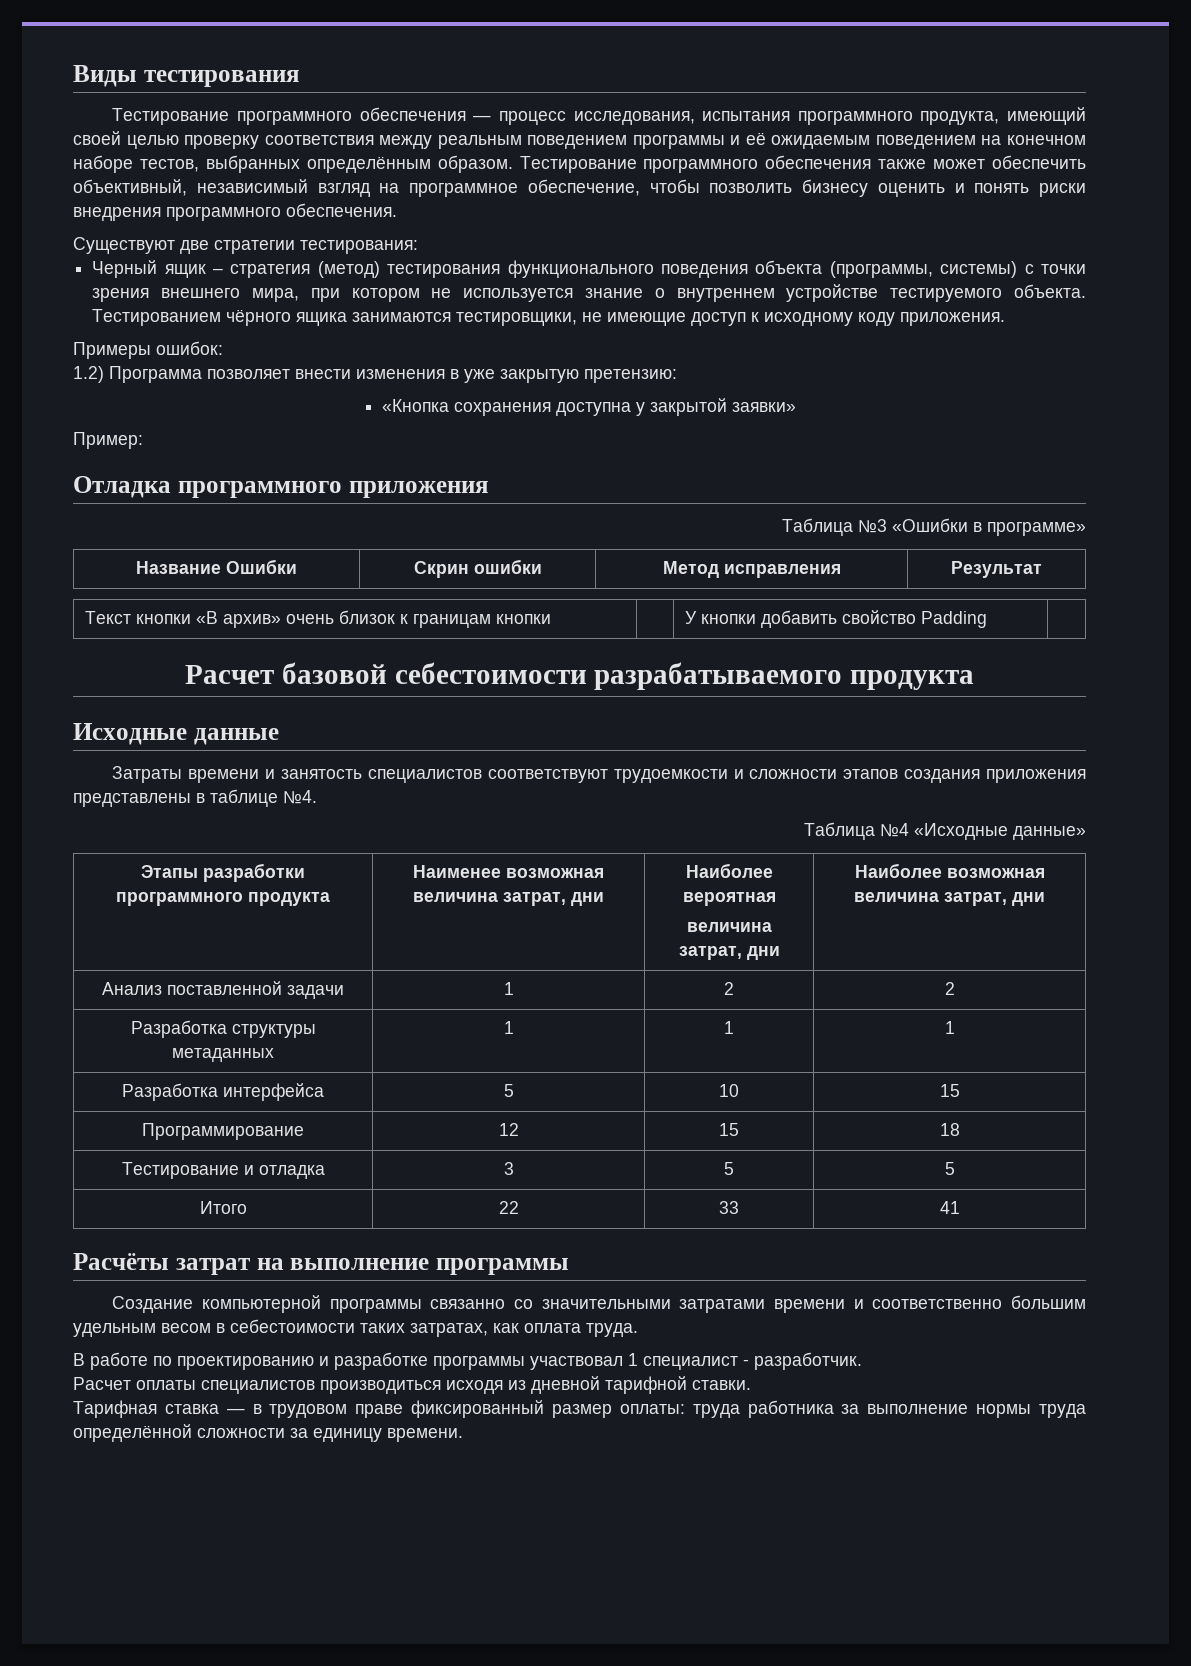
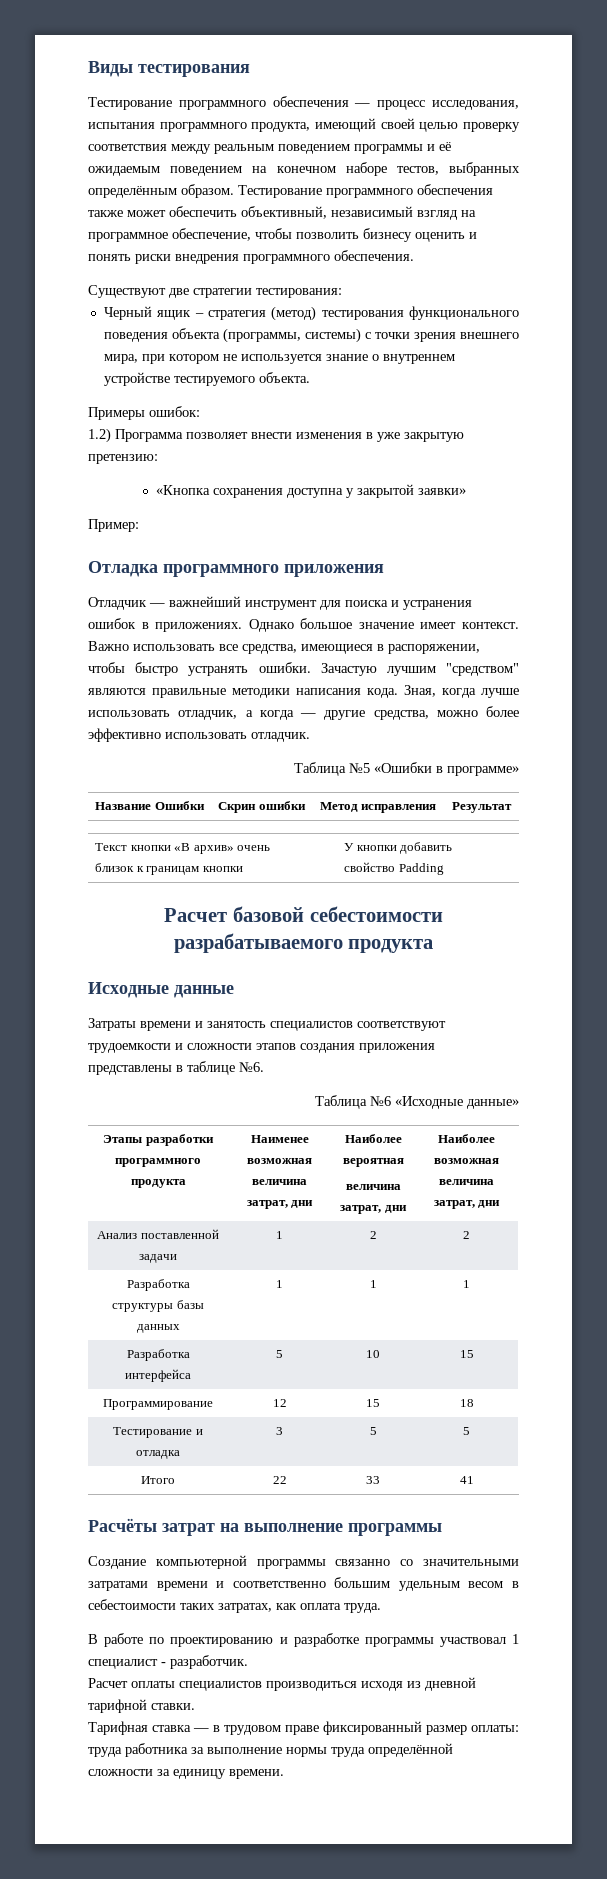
[92,309,1006,326] Тестированием чёрного ящика занимаются тестировщики, не имеющие доступ к исходному коду приложения. -> (310, 377) none
[782,518,887,536] // Таблица №3 -> [88,596,472,610] [88,618,519,632] [88,641,480,654] [88,662,519,676] [88,685,519,698] [88,706,519,720] [88,728,310,742] [294,762,370,776] // Отладчик — важнейший инструмент для поиска и устранения ошибок в приложениях. Однако большое значение имеет контекст. Важно использовать все средства, имеющиеся в распоряжении, чтобы быстро устранять ошибки. Зачастую лучшим "средством" являются правильные методики написания кода. Зная, когда лучше использовать отладчик, а когда — другие средства, можно более эффективно использовать отладчик. // Таблица №5
[283,790,317,804] [804,822,909,840] №4. // Таблица №4 -> [239,1062,264,1072] [315,1095,391,1109] №6. // Таблица №6
[172,1048,274,1062] метаданных -> [176,1300,204,1309] [136,1324,180,1333] базы данных

